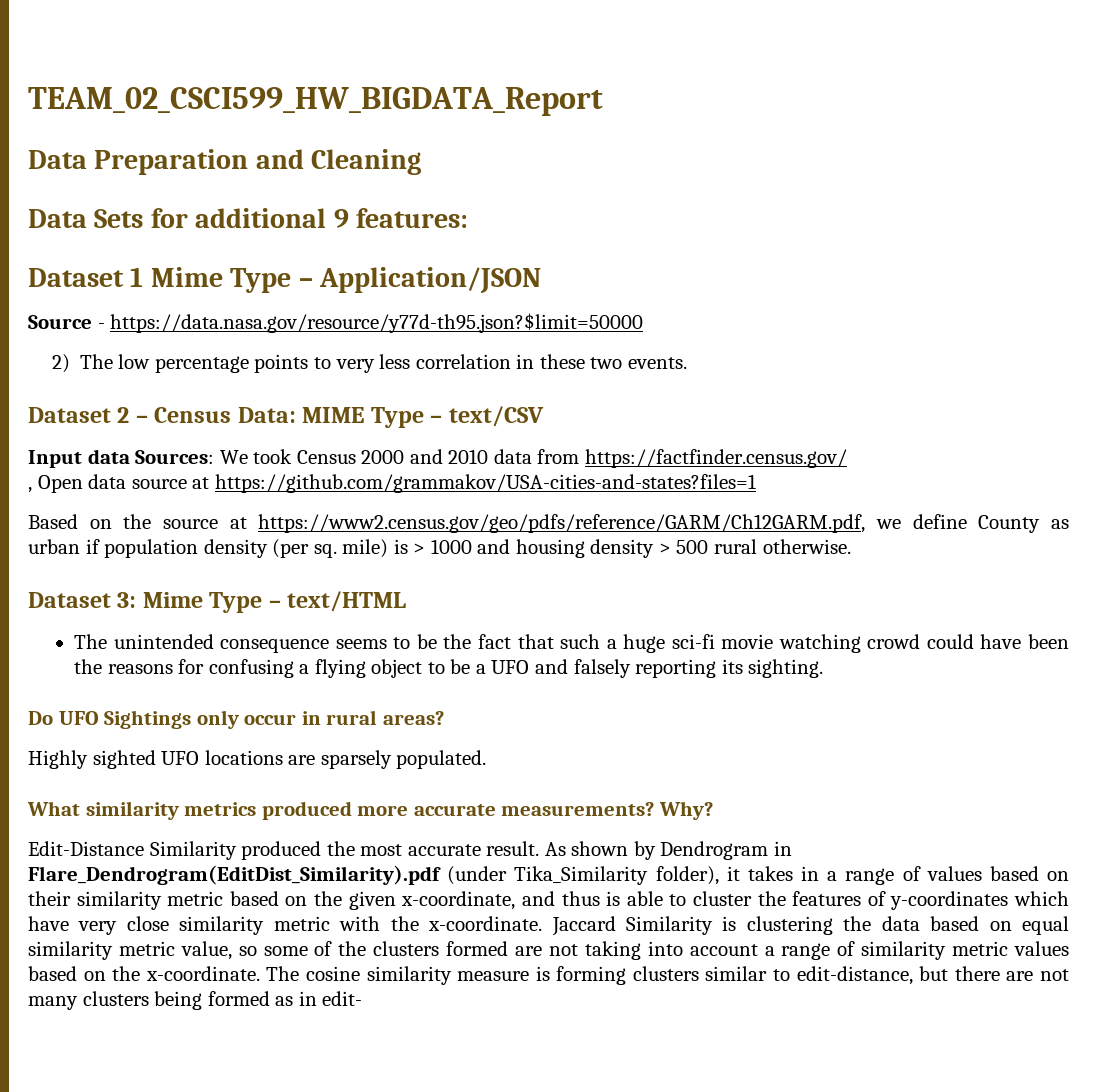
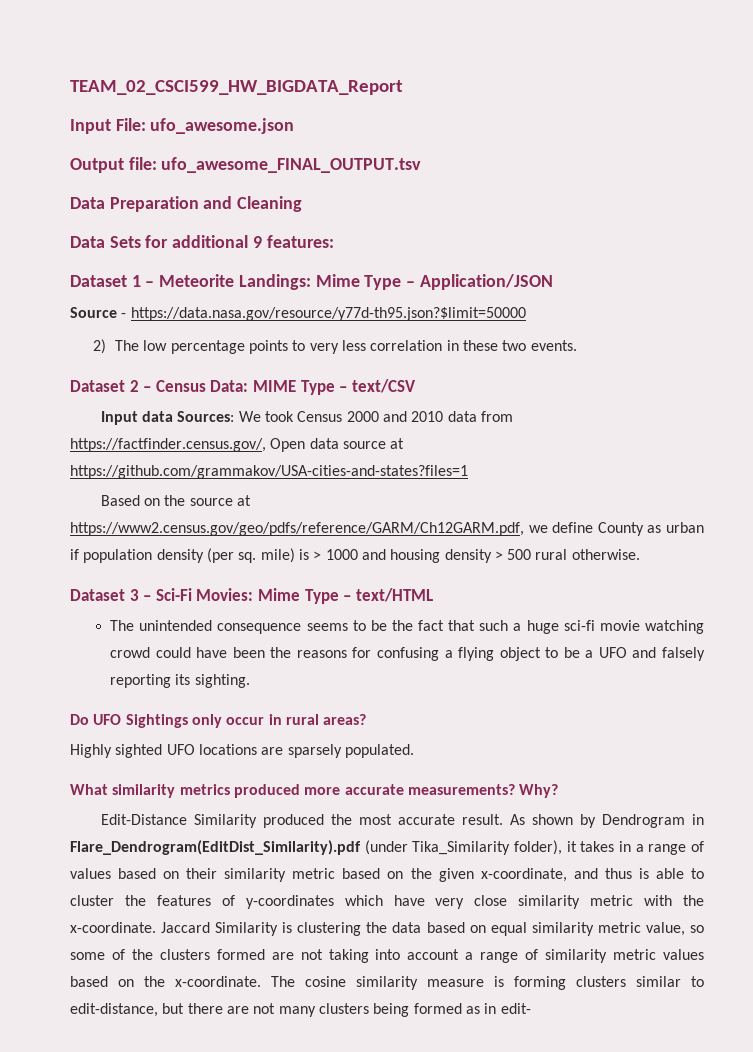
(603, 101) none -> [70,118,295,134] [70,157,422,173] // Input File: ufo_awesome.json // Output file: ufo_awesome_FINAL_OUTPUT.tsv
(144, 277) none -> [145,274,311,290] – Meteorite Landings:
[584,449,847,468] [28,487,32,493] https://factfinder.census.gov/ // , -> [70,438,266,452] https://factfinder.census.gov/,
[117,592,137,608] 3: -> [129,588,254,601] 3 – Sci-Fi Movies:

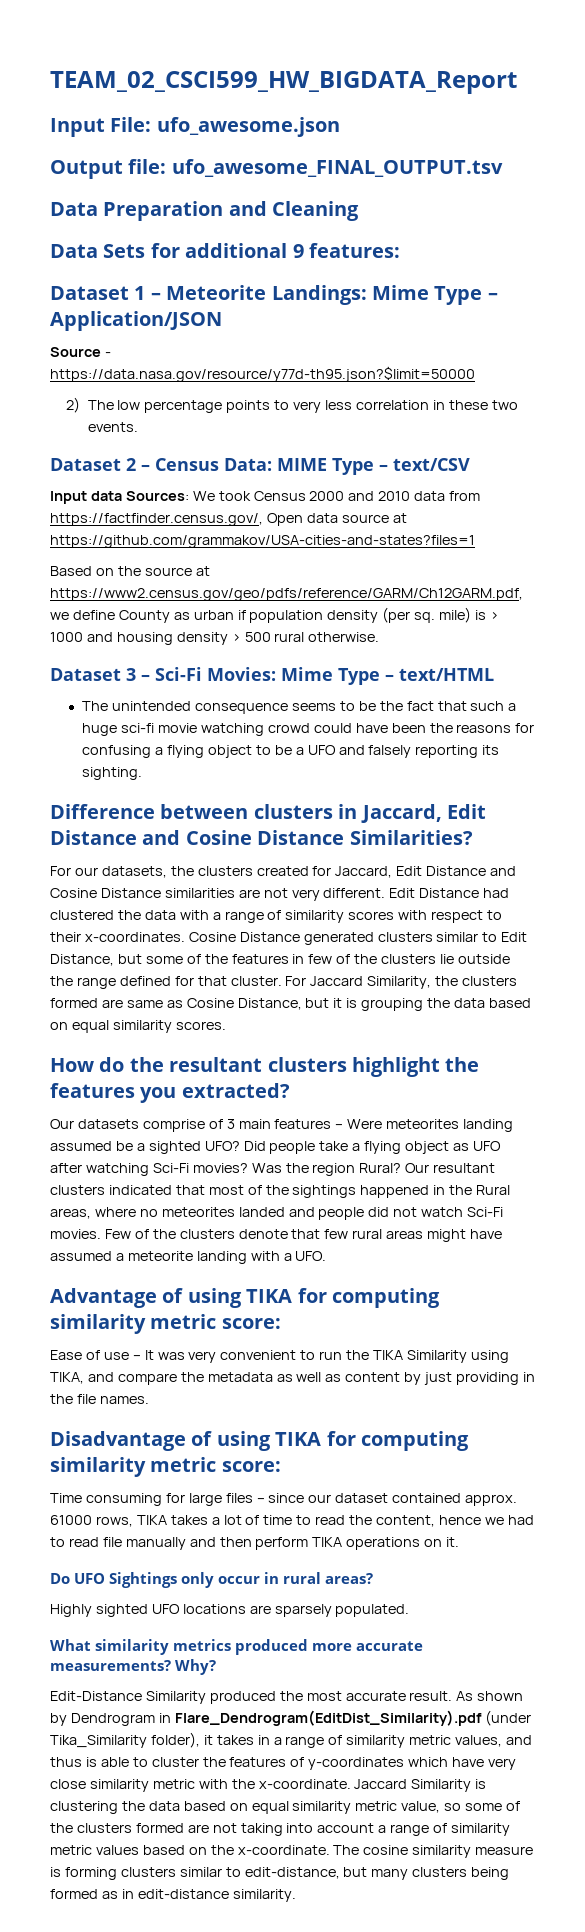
(250, 681) none -> [50,804,486,823] [50,830,473,845] [50,866,517,878] [50,888,510,901] [50,910,503,923] [50,932,528,945] [50,954,510,966] [50,976,518,989] [50,998,531,1011] [50,1020,226,1033] [50,1057,480,1077] [50,1083,290,1103] [50,1119,514,1132] [50,1141,501,1154] [50,1163,496,1176] [50,1185,511,1198] [50,1207,504,1220] [50,1229,503,1242] [50,1251,327,1264] [50,1288,440,1308] [50,1314,281,1334] [50,1350,509,1363] [50,1372,535,1385] [50,1394,149,1404] [50,1431,469,1451] [50,1457,281,1477] [50,1493,518,1506] [50,1515,534,1527] [50,1537,460,1550] // Difference between clusters in Jaccard, Edit Distance and Cosine Distance Similarities? // For our datasets, the clusters created for Jaccard, Edit Distance and Cosine Distance similarities are not very different. Edit Distance had clustered the data with a range of similarity scores with respect to their x-coordinates. Cosine Distance generated clusters similar to Edit Distance, but some of the features in few of the clusters lie outside the range defined for that cluster. For Jaccard Similarity, the clusters formed are same as Cosine Distance, but it is grouping the data based on equal similarity scores. // How do the resultant clusters highlight the features you extracted? // Our datasets comprise of 3 main features – Were meteorites landing assumed be a sighted UFO? Did people take a flying object as UFO after watching Sci-Fi movies? Was the region Rural? Our resultant clusters indicated that most of the sightings happened in the Rural areas, where no meteorites landed and people did not watch Sci-Fi movies. Few of the clusters denote that few rural areas might have assumed a meteorite landing with a UFO. // Advantage of using TIKA for computing similarity metric score: // Ease of use – It was very convenient to run the TIKA Similarity using TIKA, and compare the metadata as well as content by just providing in the file names. // Disadvantage of using TIKA for computing similarity metric score: // Time consuming for large files – since our dataset contained approx. 61000 rows, TIKA takes a lot of time to read the content, hence we had to read file manually and then perform TIKA operations on it.
[70,868,567,882] values based on their similarity metric based on the given x-coordinate, -> [346,1735,503,1748] similarity metric values,
[187,1003,276,1014] there are not -> (368, 1872) none
[500,1003,531,1014] edit- -> [137,1889,296,1902] edit-distance similarity.

